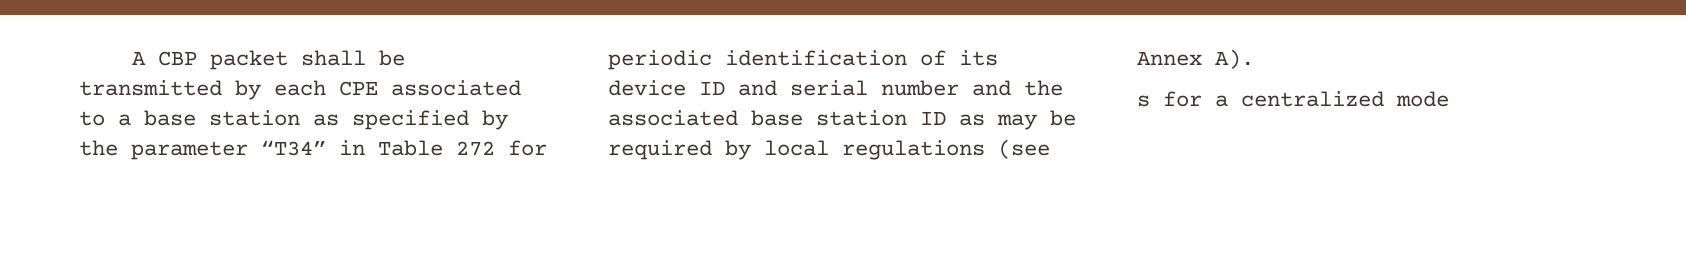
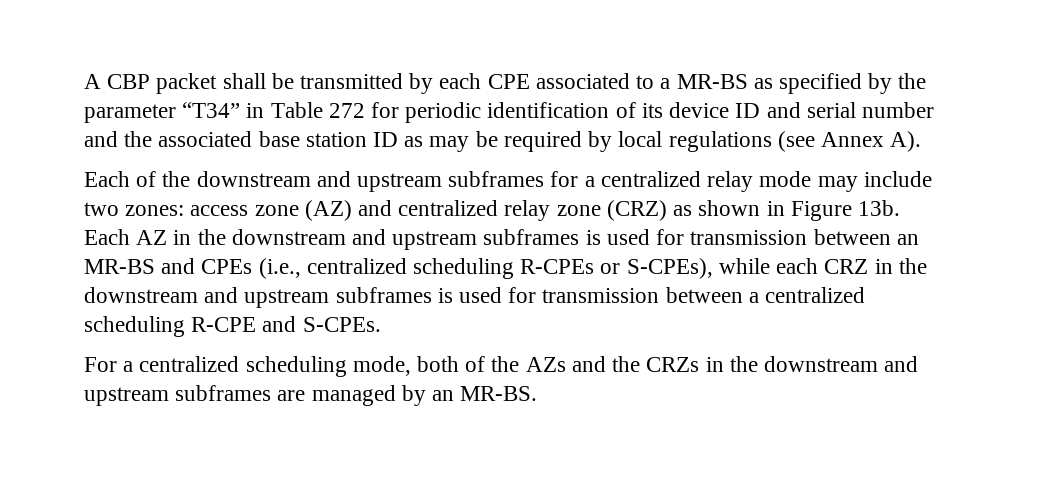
[144,110,300,126] base station -> [676,74,748,89] MR-BS
[1137,91,1449,107] s for a centralized mode -> [84,171,932,192] [84,200,900,221] [84,229,919,250] [84,258,927,279] [84,287,866,308] [84,316,381,337] [84,356,919,377] [84,385,538,406] Each of the downstream and upstream subframes for a centralized relay mode may include two zones: access zone (AZ) and centralized relay zone (CRZ) as shown in Figure 13b. Each AZ in the downstream and upstream subframes is used for transmission between an MR-BS and CPEs (i.e., centralized scheduling R-CPEs or S-CPEs), while each CRZ in the downstream and upstream subframes is used for transmission between a centralized scheduling R-CPE and S-CPEs. // For a centralized scheduling mode, both of the AZs and the CRZs in the downstream and upstream subframes are managed by an MR-BS.

